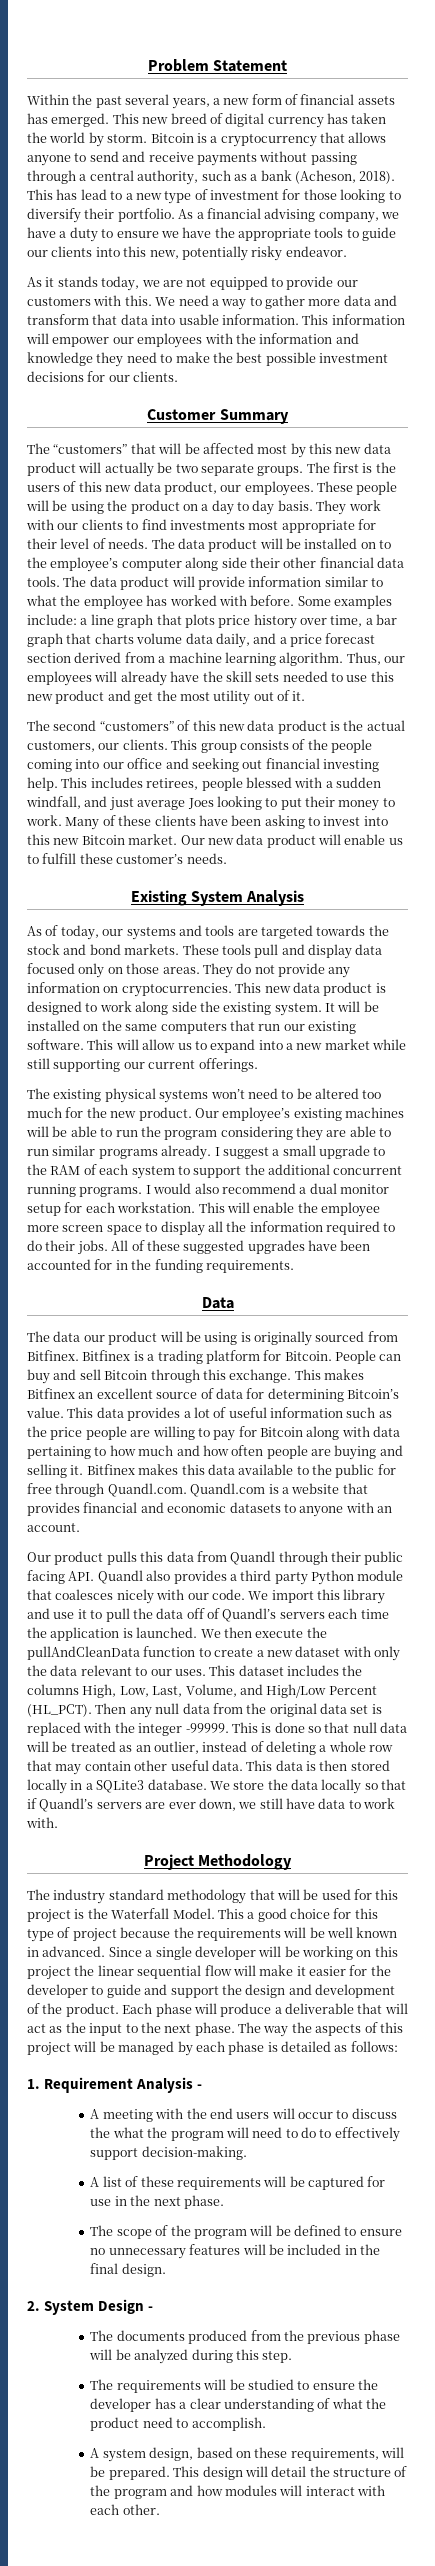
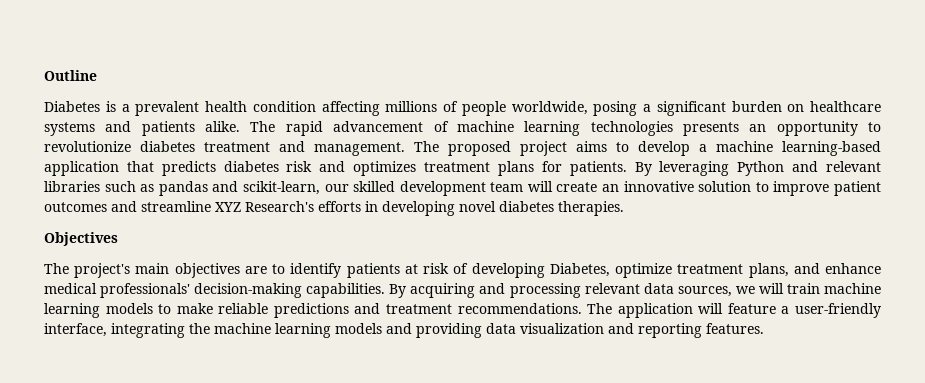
[147,59,288,72] [27,94,395,109] [27,113,387,128] [27,132,387,147] [27,151,357,166] [27,170,396,185] [27,189,401,204] [27,208,399,223] [27,227,397,242] [27,246,347,261] [27,276,358,291] [27,295,398,310] [27,314,405,325] [26,333,359,348] [27,352,388,367] [27,371,179,382] [147,409,289,424] [27,443,391,458] [27,462,396,477] [27,481,398,496] [26,500,381,515] [26,519,376,533] [27,538,392,552] [27,557,404,572] [27,576,383,590] [26,595,392,610] [27,614,398,629] [27,633,376,648] [27,652,405,666] [27,671,394,686] [27,690,306,705] [27,720,405,734] [27,739,372,753] [27,758,379,772] [27,777,381,791] [26,796,395,811] [26,815,388,830] [27,834,403,848] [27,853,227,864] [130,890,305,906] [27,925,389,940] [27,944,383,959] [27,963,351,978] [27,982,386,997] [27,1001,379,1016] [27,1020,356,1034] [27,1039,407,1053] [27,1058,258,1072] [27,1088,382,1103] [27,1107,404,1122] [26,1126,392,1141] [27,1145,386,1160] [27,1164,403,1179] [27,1183,389,1197] [27,1202,380,1217] [27,1221,396,1236] [27,1240,371,1255] [27,1259,294,1273] [201,1297,234,1309] [27,1331,398,1346] [27,1350,402,1364] [27,1369,364,1384] [27,1388,399,1402] [26,1407,392,1421] [27,1426,401,1441] [27,1445,403,1460] [27,1464,396,1478] [27,1483,368,1497] [27,1502,392,1517] [27,1523,80,1532] [27,1551,404,1565] [27,1570,404,1585] [27,1589,386,1604] [27,1608,389,1622] [27,1627,327,1641] [27,1646,400,1661] [27,1665,363,1676] [27,1684,377,1698] [27,1703,382,1718] [27,1722,408,1736] [26,1741,394,1755] [27,1760,390,1775] [27,1779,407,1794] [27,1798,396,1812] [26,1817,58,1828] [143,1854,293,1870] [27,1889,399,1904] [27,1908,378,1923] [27,1927,398,1942] [27,1946,398,1960] [27,1965,391,1980] [27,1984,395,1998] [27,2003,408,2017] [27,2022,403,2037] [27,2041,398,2056] [27,2077,203,2093] [90,2108,397,2122] [90,2127,400,2142] [90,2146,247,2160] [90,2176,386,2190] [90,2195,224,2209] [90,2225,402,2239] [90,2244,381,2259] [90,2263,166,2277] [27,2299,154,2315] [90,2330,400,2344] [89,2349,293,2364] [90,2379,379,2393] [90,2398,387,2412] [90,2417,266,2431] [90,2447,405,2462] [90,2466,408,2480] [90,2485,386,2499] [90,2504,160,2515] Problem Statement // Within the past several years, a new form of financial assets has emerged. This new breed of digital currency has taken the world by storm. Bitcoin is a cryptocurrency that allows anyone to send and receive payments without passing through a central authority, such as a bank (Acheson, 2018). This has lead to a new type of investment for those looking to diversify their portfolio. As a financial advising company, we have a duty to ensure we have the appropriate tools to guide our clients into this new, potentially risky endeavor. // As it stands today, we are not equipped to provide our customers with this. We need a way to gather more data and transform that data into usable information. This information will empower our employees with the information and knowledge they need to make the best possible investment decisions for our clients. // Customer Summary // The “customers” that will be affected most by this new data product will actually be two separate groups. The first is the users of this new data product, our employees. These people will be using the product on a day to day basis. They work with our clients to find investments most appropriate for their level of needs. The data product will be installed on to the employee’s computer along side their other financial data tools. The data product will provide information similar to what the employee has worked with before. Some examples include: a line graph that plots price history over time, a bar graph that charts volume data daily, and a price forecast section derived from a machine learning algorithm. Thus, our employees will already have the skill sets needed to use this new product and get the most utility out of it. // The second “customers” of this new data product is the actual customers, our clients. This group consists of the people coming into our office and seeking out financial investing help. This includes retirees, people blessed with a sudden windfall, and just average Joes looking to put their money to work. Many of these clients have been asking to invest into this new Bitcoin market. Our new data product will enable us to fulfill these customer’s needs. // Existing System Analysis // As of today, our systems and tools are targeted towards the stock and bond markets. These tools pull and display data focused only on those areas. They do not provide any information on cryptocurrencies. This new data product is designed to work along side the existing system. It will be installed on the same computers that run our existing software. This will allow us to expand into a new market while still supporting our current offerings. // The existing physical systems won’t need to be altered too much for the new product. Our employee’s existing machines will be able to run the program considering they are able to run similar programs already. I suggest a small upgrade to the RAM of each system to support the additional concurrent running programs. I would also recommend a dual monitor setup for each workstation. This will enable the employee more screen space to display all the information required to do their jobs. All of these suggested upgrades have been accounted for in the funding requirements. // Data // The data our product will be using is originally sourced from Bitfinex. Bitfinex is a trading platform for Bitcoin. People can buy and sell Bitcoin through this exchange. This makes Bitfinex an excellent source of data for determining Bitcoin’s value. This data provides a lot of useful information such as the price people are willing to pay for Bitcoin along with data pertaining to how much and how often people are buying and selling it. Bitfinex makes this data available to the public for free through Quandl.com. Quandl.com is a website that provides financial and economic datasets to anyone with an account. // Our product pulls this data from Quandl through their public facing API. Quandl also provides a third party Python module that coalesces nicely with our code. We import this library and use it to pull the data off of Quandl’s servers each time the application is launched. We then execute the pullAndCleanData function to create a new dataset with only the data relevant to our uses. This dataset includes the columns High, Low, Last, Volume, and High/Low Percent (HL_PCT). Then any null data from the original data set is replaced with the integer -99999. This is done so that null data will be treated as an outlier, instead of deleting a whole row that may contain other useful data. This data is then stored locally in a SQLite3 database. We store the data locally so that if Quandl’s servers are ever down, we still have data to work with. // Project Methodology // The industry standard methodology that will be used for this project is the Waterfall Model. This a good choice for this type of project because the requirements will be well known in advanced. Since a single developer will be working on this project the linear sequential flow will make it easier for the developer to guide and support the design and development of the product. Each phase will produce a deliverable that will act as the input to the next phase. The way the aspects of this project will be managed by each phase is detailed as follows: // 1. Requirement Analysis - // A meeting with the end users will occur to discuss the what the program will need to do to effectively support decision-making. // A list of these requirements will be captured for use in the next phase. // The scope of the program will be defined to ensure no unnecessary features will be included in the final design. // 2. System Design - // The documents produced from the previous phase will be analyzed during this step. // The requirements will be studied to ensure the developer has a clear understanding of what the product need to accomplish. // A system design, based on these requirements, will be prepared. This design will detail the structure of the program and how modules will interact with each other. -> [44,70,97,81] [44,101,881,116] [44,121,882,136] [44,141,881,156] [44,161,882,176] [44,181,882,196] [44,201,624,216] [44,232,118,246] [44,263,882,278] [44,283,881,298] [44,303,881,318] [44,323,764,338] Outline // Diabetes is a prevalent health condition affecting millions of people worldwide, posing a significant burden on healthcare systems and patients alike. The rapid advancement of machine learning technologies presents an opportunity to revolutionize diabetes treatment and management. The proposed project aims to develop a machine learning-based application that predicts diabetes risk and optimizes treatment plans for patients. By leveraging Python and relevant libraries such as pandas and scikit-learn, our skilled development team will create an innovative solution to improve patient outcomes and streamline XYZ Research's efforts in developing novel diabetes therapies. // Objectives // The project's main objectives are to identify patients at risk of developing Diabetes, optimize treatment plans, and enhance medical professionals' decision-making capabilities. By acquiring and processing relevant data sources, we will train machine learning models to make reliable predictions and treatment recommendations. The application will feature a user-friendly interface, integrating the machine learning models and providing data visualization and reporting features.

